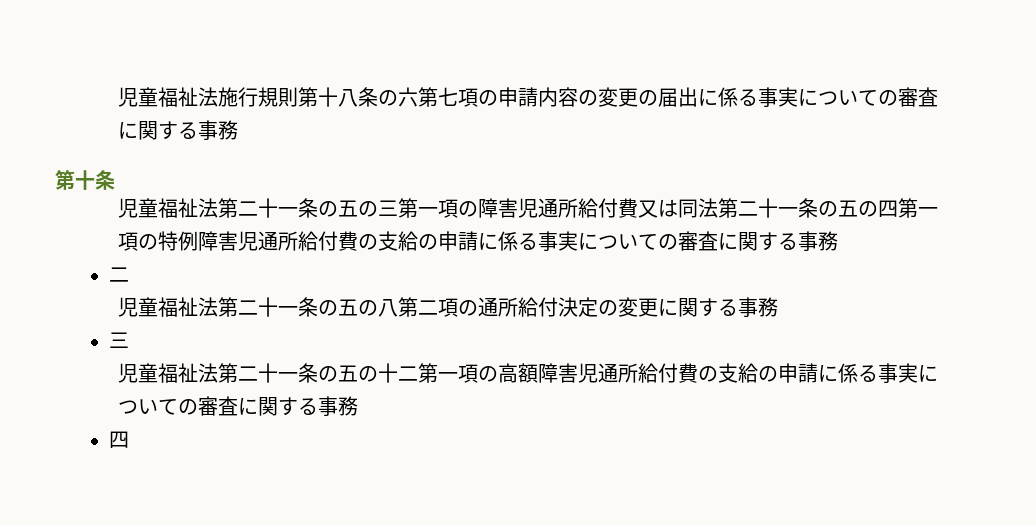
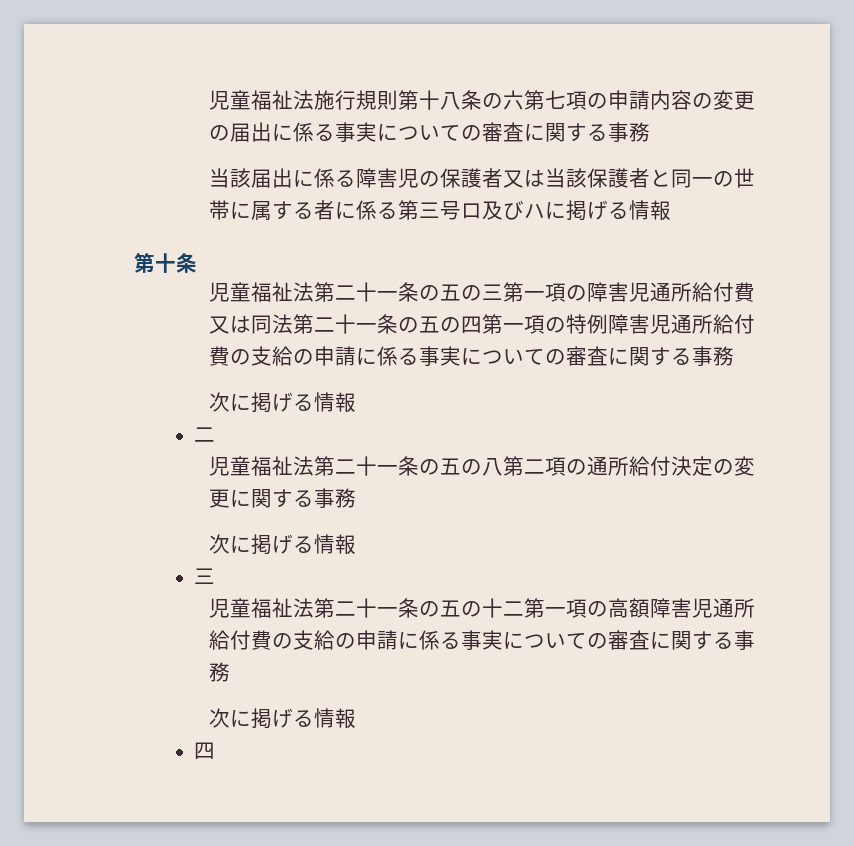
(239, 130) none -> [209,168,756,188] [209,200,672,221] // 当該届出に係る障害児の保護者又は当該保護者と同一の世帯に属する者に係る第三号ロ及びハに掲げる情報
(839, 241) none -> [209,392,357,413] // 次に掲げる情報
(779, 307) none -> [209,534,357,555] // 次に掲げる情報
(359, 406) none -> [209,708,357,729] // 次に掲げる情報

